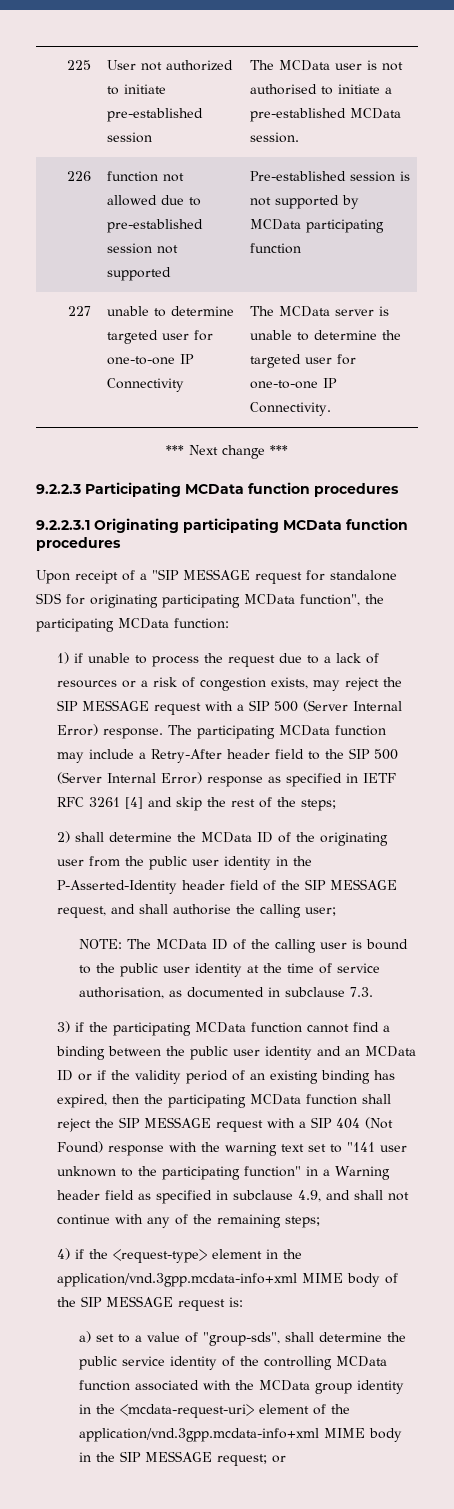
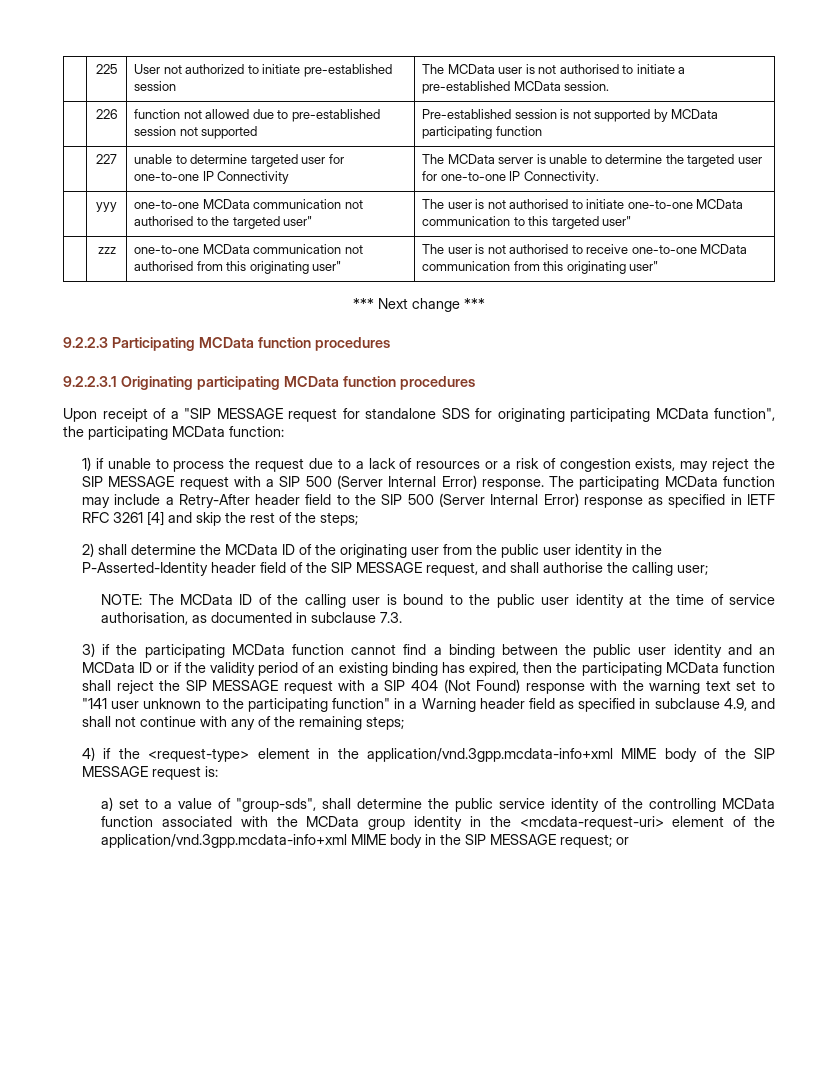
(331, 409) none -> [96,202,117,212] [134,199,363,209] [134,216,313,229] [422,199,744,209] [422,216,632,229] [97,247,116,254] [134,244,363,254] [134,261,342,274] [422,244,748,254] [422,261,659,274] // | yyy | one-to-one MCData communication not authorised to the targeted user" | The user is not authorised to initiate one-to-one MCData communication to this targeted user" // | zzz | one-to-one MCData communication not authorised from this originating user" | The user is not authorised to receive one-to-one MCData communication from this originating user"

